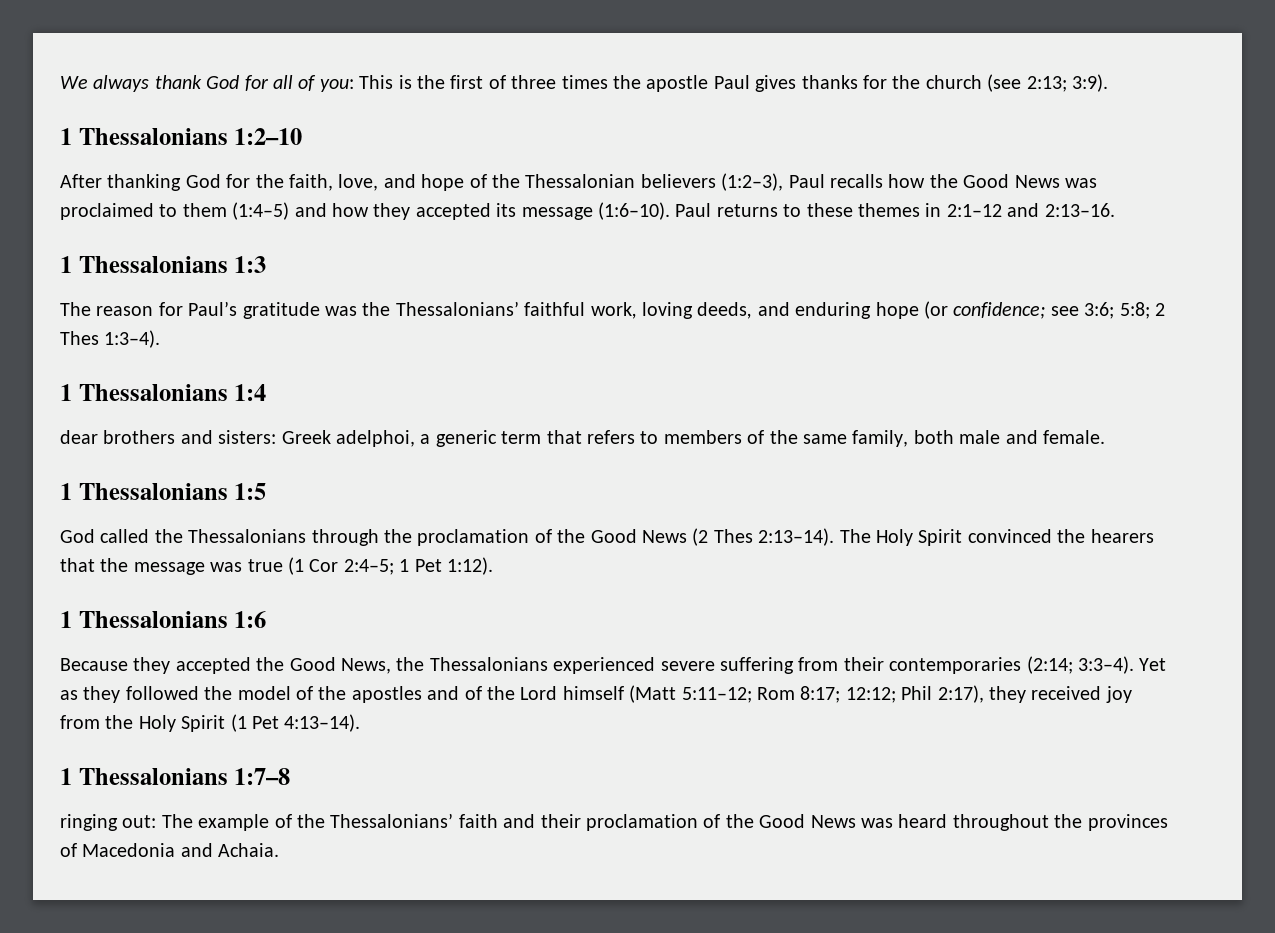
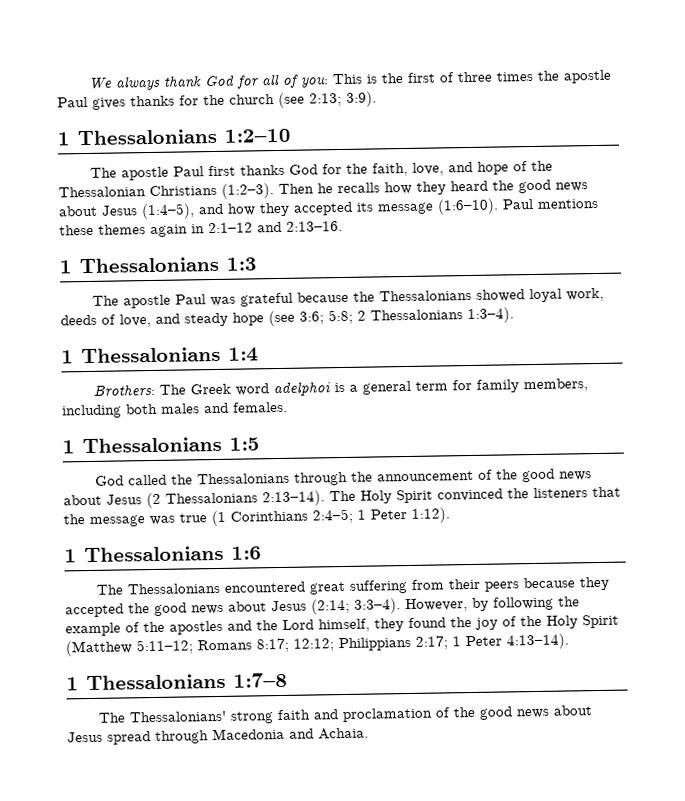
[60,174,182,191] After thanking -> [90,164,286,181] The apostle Paul first thanks
[640,173,1097,191] [60,202,290,220] believers (1:2–3), Paul recalls how the Good News was proclaimed to them (1:4–5) -> [149,179,588,199] [58,203,195,220] Christians (1:2–3). Then he recalls how they heard the good news about Jesus (1:4–5),
[716,204,802,217] returns to -> [537,198,599,209] mentions
(920, 210) none -> [150,224,188,237] again
[96,301,1079,319] reason for Paul’s gratitude was the Thessalonians’ faithful work, loving deeds, and enduring hope (or confidence; see -> [123,287,605,309] [60,310,295,328] apostle Paul was grateful because the Thessalonians showed loyal work, deeds of love, and steady hope (see
[60,331,99,345] Thes -> [370,309,463,321] Thessalonians
[60,430,1105,447] dear brothers and sisters: Greek adelphoi, a generic term that refers to members of the same family, both male and female. -> [93,378,589,397] [62,401,288,419] Brothers: The Greek word adelphoi is a general term for family members, including both males and females.
[417,528,753,546] proclamation of the Good News (2 Thes -> [377,468,593,483] [63,492,258,509] announcement of the good news about Jesus (2 Thessalonians
[1090,529,1154,543] hearers -> [533,487,588,499] listeners
[309,559,339,572] Cor -> [230,510,308,522] Corinthians
[414,559,442,572] Pet -> [370,509,407,520] Peter
[60,656,1167,674] [60,686,291,703] Because they accepted the Good News, the Thessalonians experienced severe suffering from their contemporaries (2:14; 3:3–4). Yet as they followed the model -> [96,576,611,595] [65,596,580,618] [65,622,121,637] The Thessalonians encountered great suffering from their peers because they accepted the good news about Jesus (2:14; 3:3–4). However, by following the example
[464,686,482,700] of -> (252, 625) none
[562,685,1132,703] [60,714,361,732] [60,768,291,785] [60,813,454,831] himself (Matt 5:11–12; Rom 8:17; 12:12; Phil 2:17), they received joy from the Holy Spirit (1 Pet 4:13–14). // 1 Thessalonians 1:7–8 // ringing out: The example of the Thessalonians’ -> [318,614,619,633] [65,633,569,657] [66,672,288,691] [98,710,275,724] himself, they found the joy of the Holy Spirit (Matthew 5:11–12; Romans 8:17; 12:12; Philippians 2:17; 1 Peter 4:13–14). // 1 Thessalonians 1:7–8 // The Thessalonians' strong
[540,814,1168,831] [60,843,77,857] their proclamation of the Good News was heard throughout the provinces of -> [342,705,593,723] [67,730,209,745] proclamation of the good news about Jesus spread through

